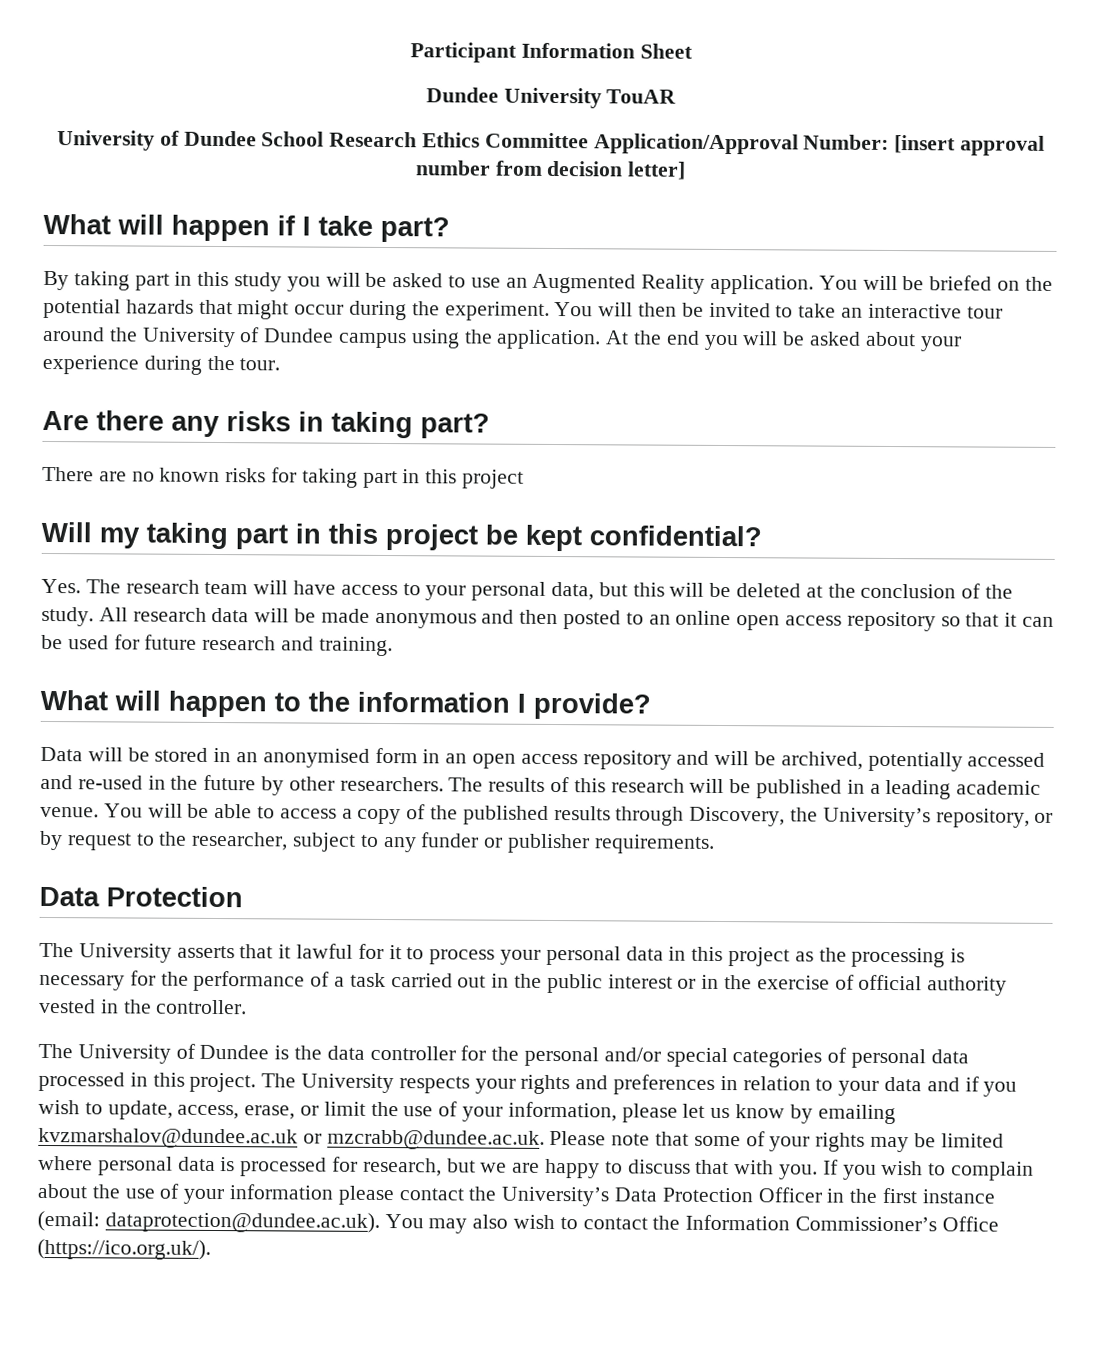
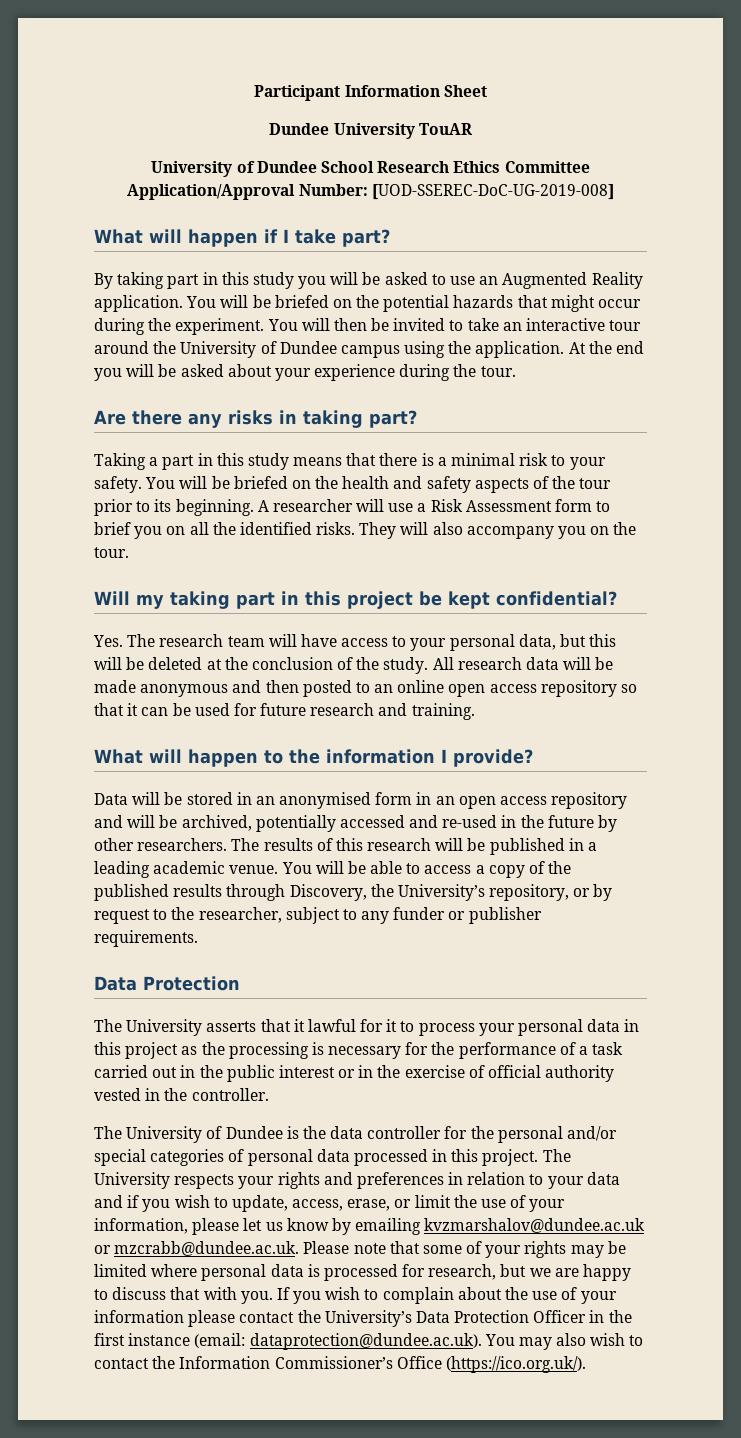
[894,135,1046,156] [414,160,687,180] [insert approval number from decision letter] -> [371,184,614,200] [UOD-SSEREC-DoC-UG-2019-008]
[42,466,525,489] There are no known risks for taking part in this project -> [94,453,606,470] [94,476,612,493] [94,499,611,516] [94,522,637,539] [94,547,129,558] Taking a part in this study means that there is a minimal risk to your safety. You will be briefed on the health and safety aspects of the tour prior to its beginning. A researcher will use a Risk Assessment form to brief you on all the identified risks. They will also accompany you on the tour.

